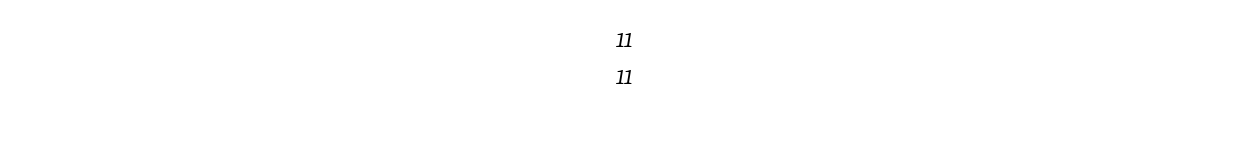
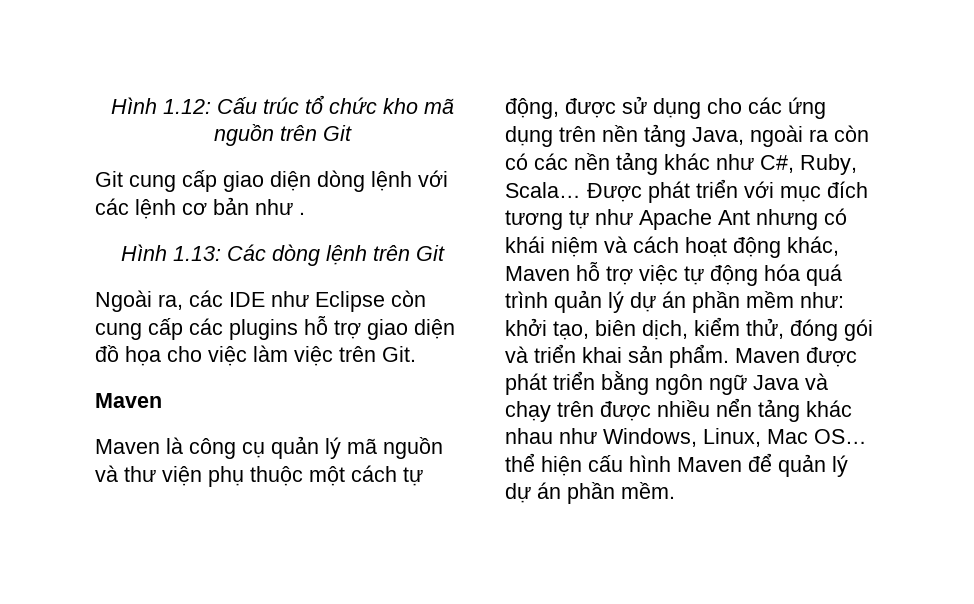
[615,32,632,47] [615,69,632,84] 11 // 11 -> [110,95,454,114] [213,124,352,146] [95,170,448,192] [95,197,305,219] [120,244,445,266] [95,290,426,312] [95,316,455,340] [95,345,416,366] [95,393,162,408] [95,436,443,459] [95,465,423,487] [505,96,826,119] [505,124,869,147] [505,152,857,175] [505,179,868,203] [505,208,847,230] [505,236,839,258] [505,262,842,286] [505,290,844,313] [505,317,873,341] [505,344,857,368] [505,371,828,395] [505,398,852,422] [505,428,867,447] [505,453,848,477] [505,482,675,504] Hình 1.12: Cấu trúc tổ chức kho mã nguồn trên Git // Git cung cấp giao diện dòng lệnh với các lệnh cơ bản như . // Hình 1.13: Các dòng lệnh trên Git // Ngoài ra, các IDE như Eclipse còn cung cấp các plugins hỗ trợ giao diện đồ họa cho việc làm việc trên Git. // Maven // Maven là công cụ quản lý mã nguồn và thư viện phụ thuộc một cách tự động, được sử dụng cho các ứng dụng trên nền tảng Java, ngoài ra còn có các nền tảng khác như C#, Ruby, Scala… Được phát triển với mục đích tương tự như Apache Ant nhưng có khái niệm và cách hoạt động khác, Maven hỗ trợ việc tự động hóa quá trình quản lý dự án phần mềm như: khởi tạo, biên dịch, kiểm thử, đóng gói và triển khai sản phẩm. Maven được phát triển bằng ngôn ngữ Java và chạy trên được nhiều nển tảng khác nhau như Windows, Linux, Mac OS… thể hiện cấu hình Maven để quản lý dự án phần mềm.

